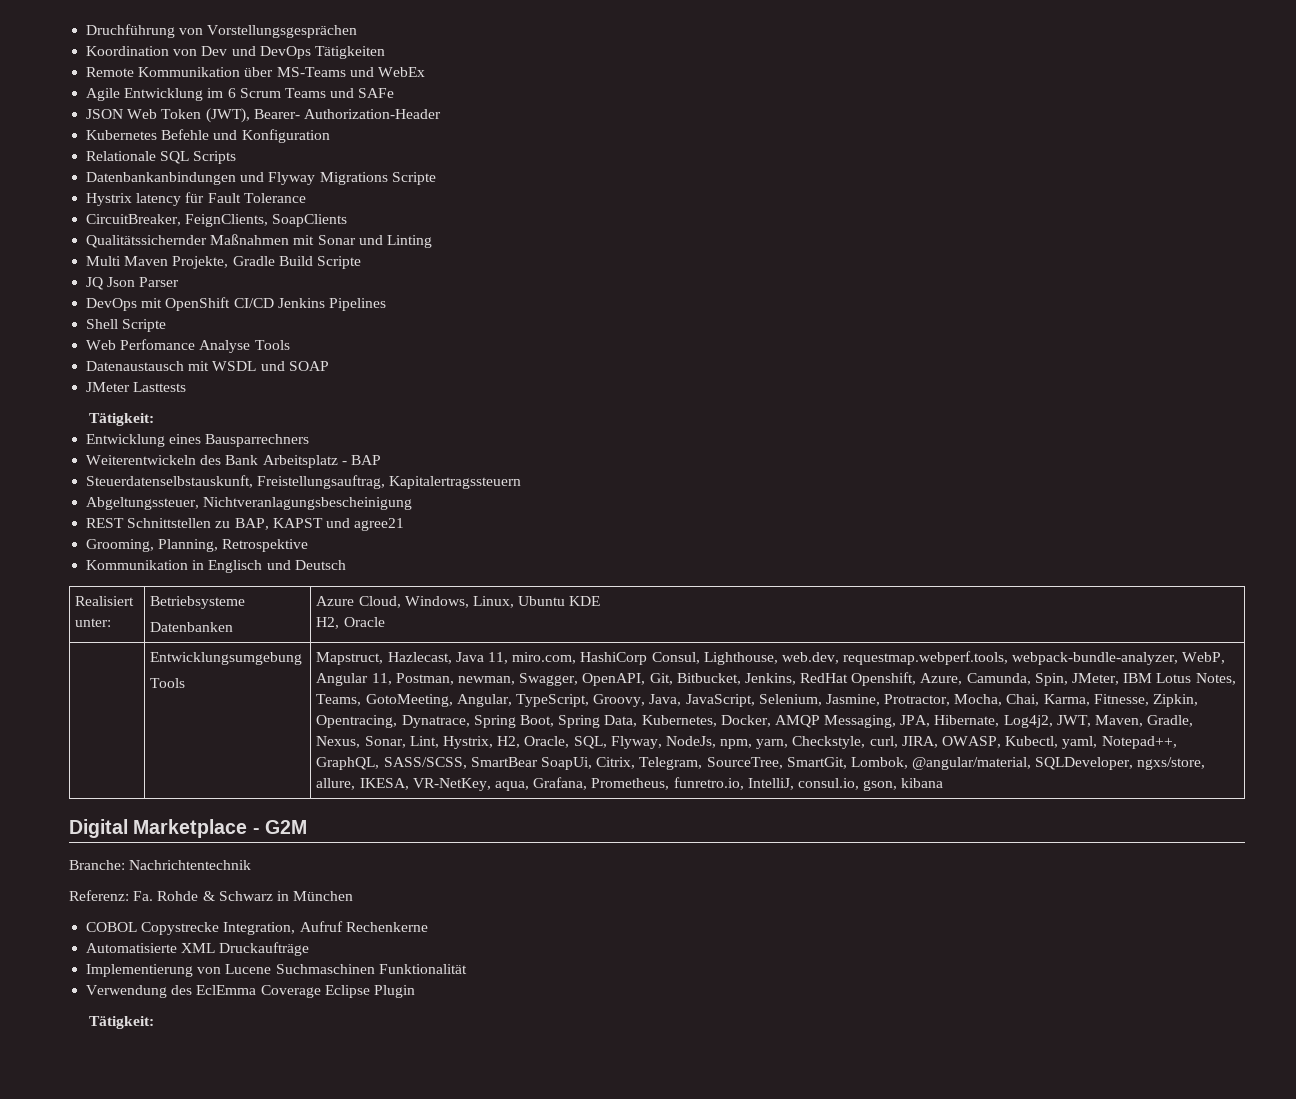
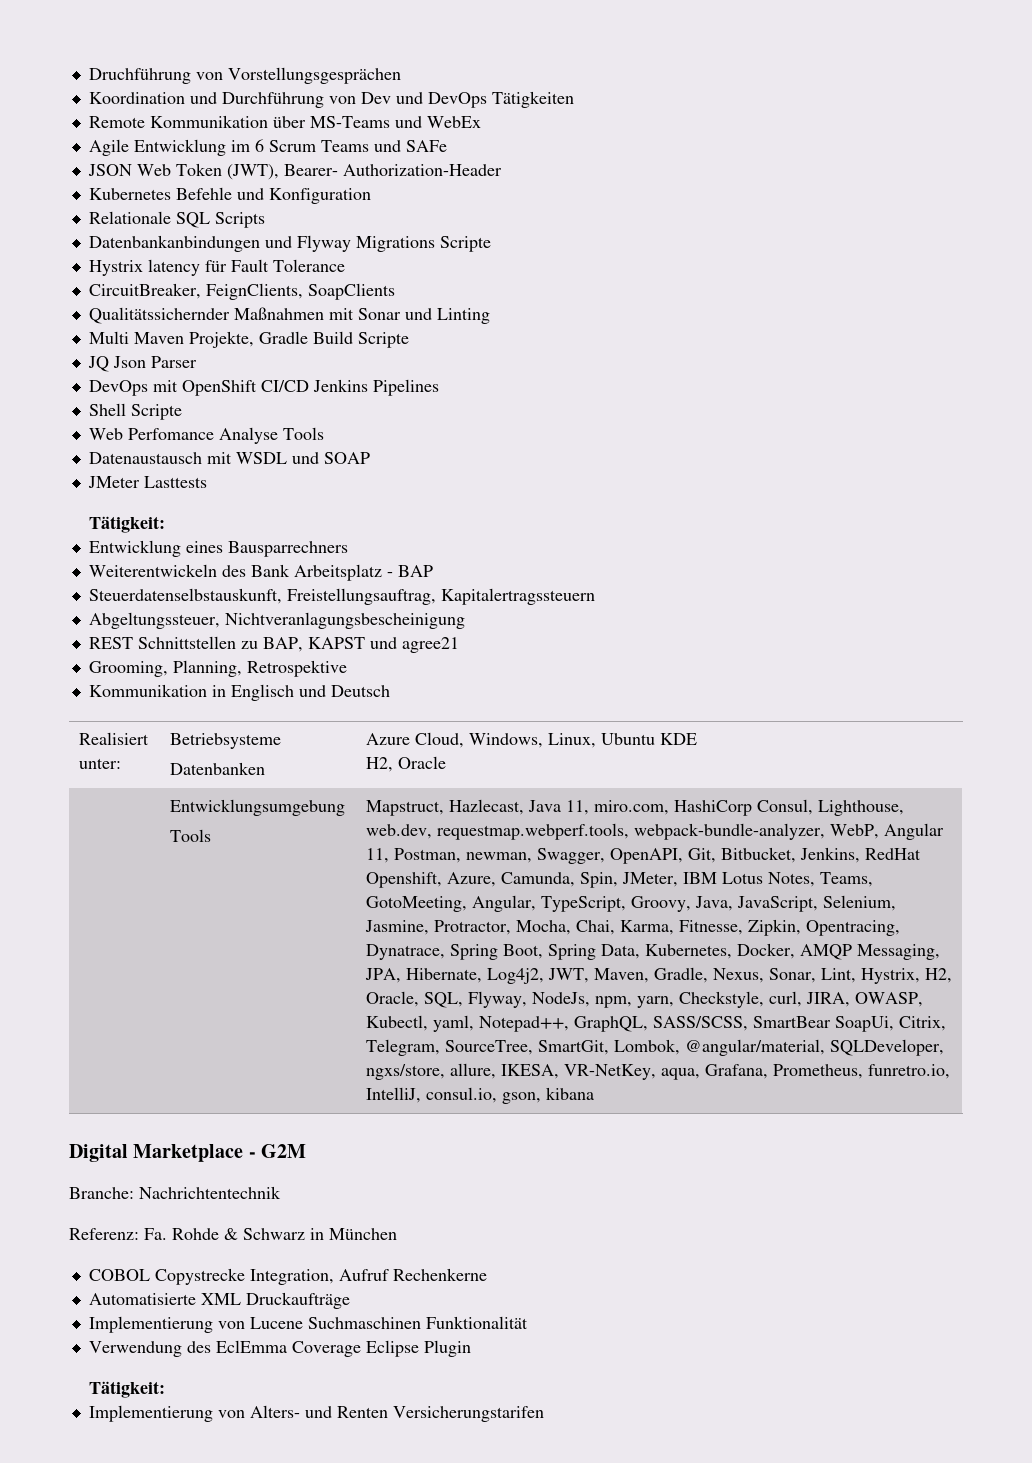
(170, 51) none -> [189,92,324,108] und Durchführung
(155, 1022) none -> [88,1405,544,1422] // Implementierung von Alters- und Renten Versicherungstarifen

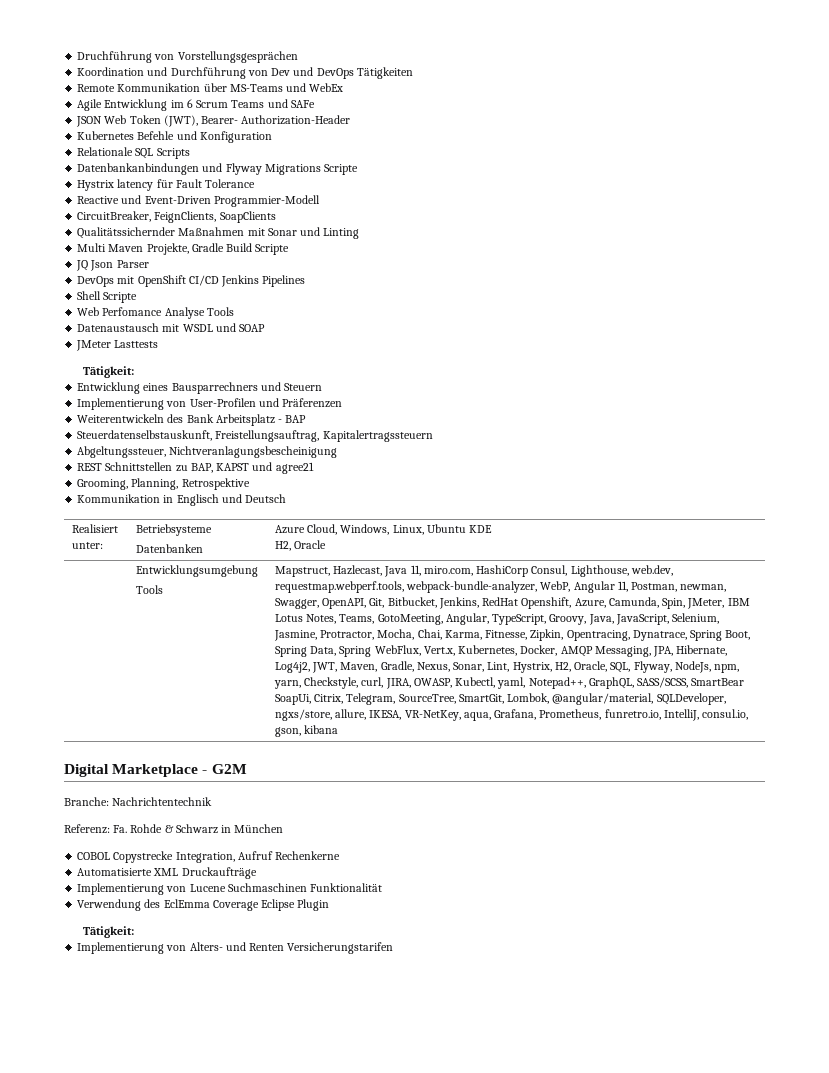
(345, 265) none -> [77,195,320,207] // Reactive und Event-Driven Programmier-Modell
(348, 549) none -> [260,382,323,391] [77,398,343,410] und Steuern // Implementierung von User-Profilen und Präferenzen
(641, 951) none -> [339,645,455,657] Spring WebFlux, Vert.x,

